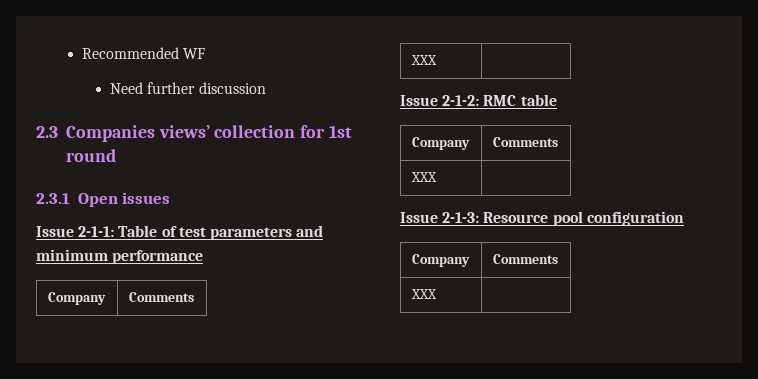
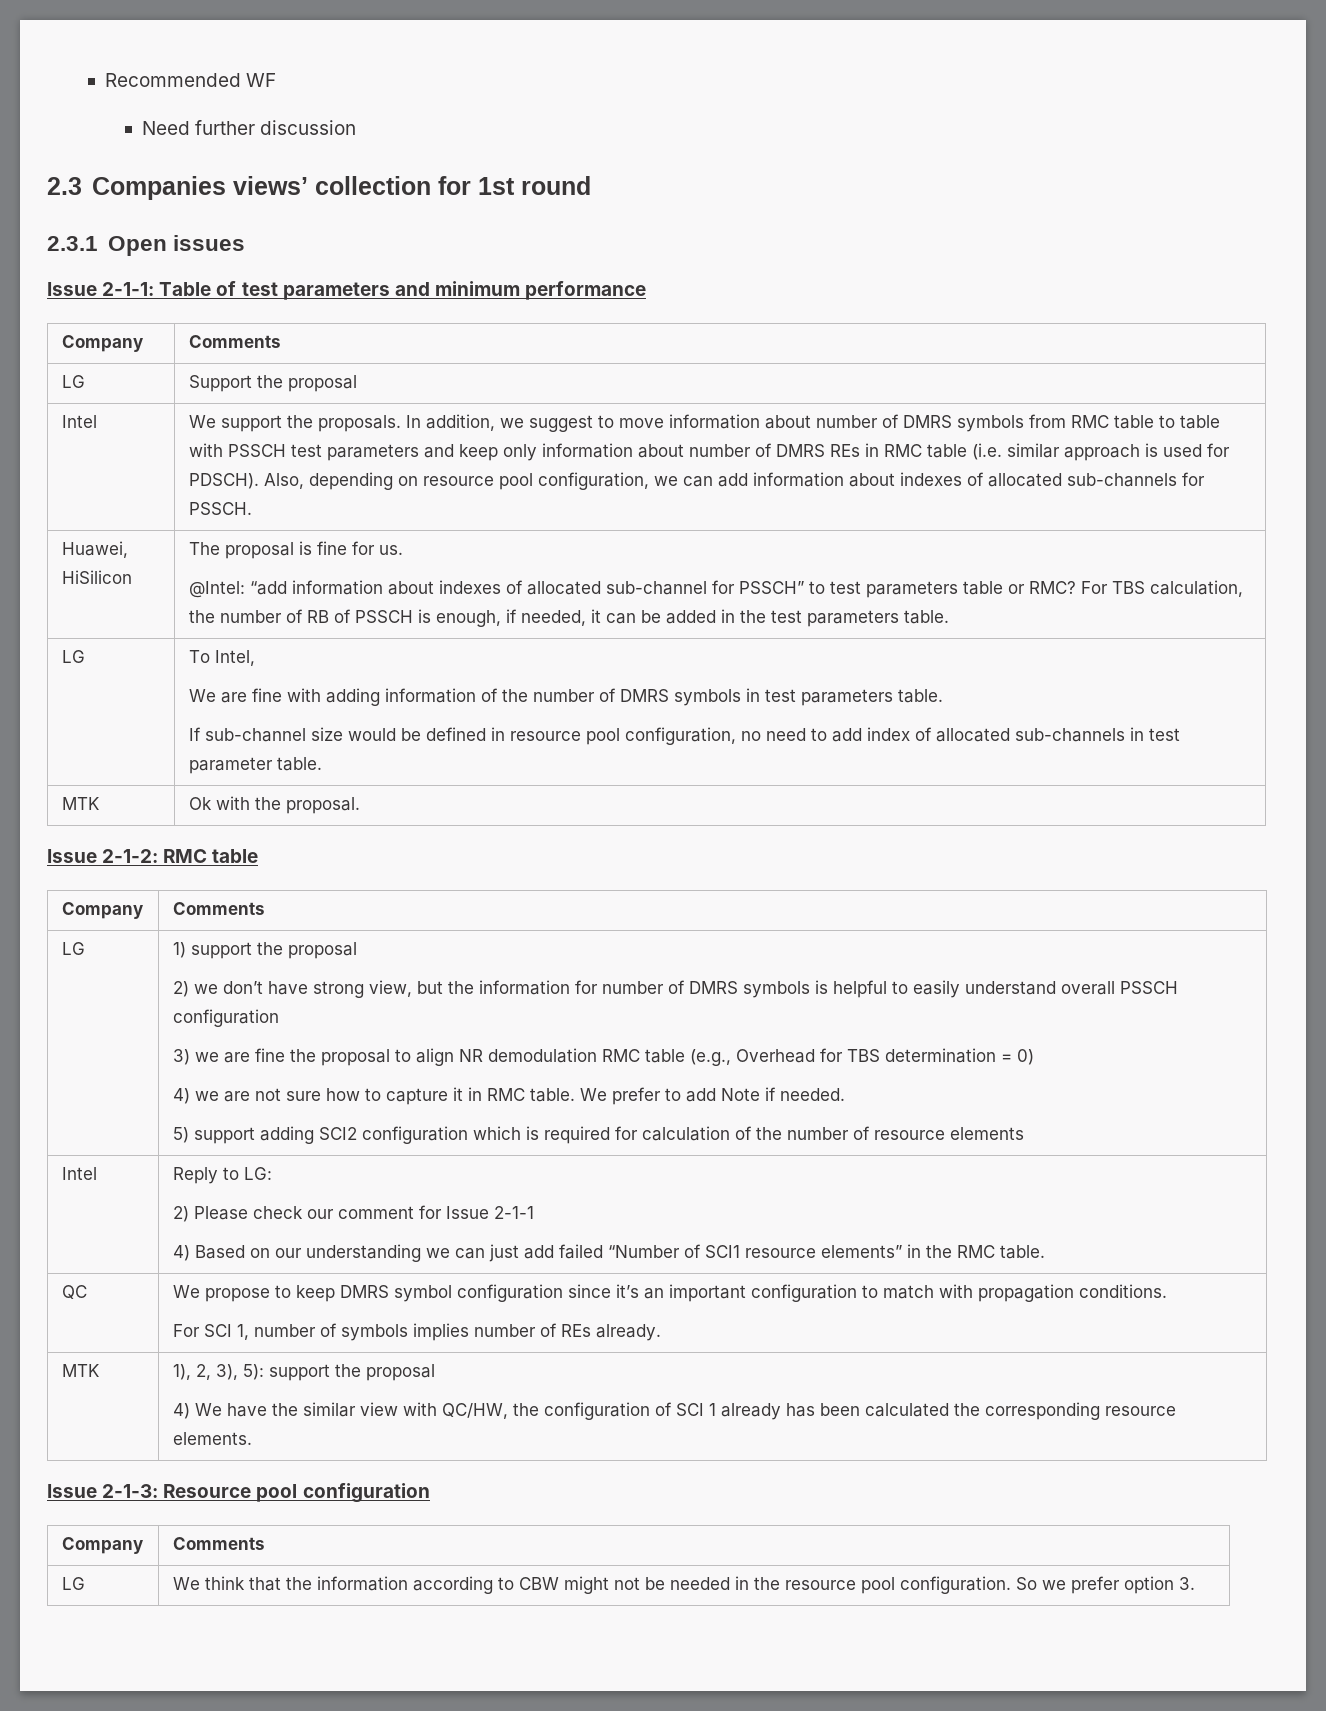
[410,55,437,65] XXX | -> [61,375,85,388] [188,375,357,392] [61,415,97,428] [188,414,1220,432] [188,443,1230,461] [188,472,1205,490] [188,502,252,515] [61,541,128,558] [61,570,132,584] [188,541,403,559] [188,580,1243,598] [188,609,949,627] [61,650,85,663] [188,650,255,666] [188,688,943,706] [188,727,1180,745] [188,757,322,774] [61,797,99,810] [188,796,360,814] LG | Support the proposal // Intel | We support the proposals. In addition, we suggest to move information about number of DMRS symbols from RMC table to table with PSSCH test parameters and keep only information about number of DMRS REs in RMC table (i.e. similar approach is used for PDSCH). Also, depending on resource pool configuration, we can add information about indexes of allocated sub-channels for PSSCH. // Huawei, HiSilicon | The proposal is fine for us. // @Intel: “add information about indexes of allocated sub-channel for PSSCH” to test parameters table or RMC? For TBS calculation, the number of RB of PSSCH is enough, if needed, it can be added in the test parameters table. // LG | To Intel, // We are fine with adding information of the number of DMRS symbols in test parameters table. // If sub-channel size would be defined in resource pool configuration, no need to add index of allocated sub-channels in test parameter table. // MTK | Ok with the proposal.
[410,172,437,182] XXX | -> [61,942,85,955] [172,942,357,959] [172,980,1178,998] [172,1009,279,1027] [172,1048,1034,1066] [172,1087,845,1105] [172,1126,1024,1144] [61,1167,97,1180] [172,1167,272,1184] [172,1205,534,1222] [172,1244,1045,1262] [61,1285,87,1299] [172,1284,1167,1302] [172,1323,661,1341] [61,1364,99,1377] [172,1364,435,1381] [172,1402,1176,1420] [172,1432,252,1445] LG | 1) support the proposal // 2) we don’t have strong view, but the information for number of DMRS symbols is helpful to easily understand overall PSSCH configuration // 3) we are fine the proposal to align NR demodulation RMC table (e.g., Overhead for TBS determination = 0) // 4) we are not sure how to capture it in RMC table. We prefer to add Note if needed. // 5) support adding SCI2 configuration which is required for calculation of the number of resource elements // Intel | Reply to LG: // 2) Please check our comment for Issue 2-1-1 // 4) Based on our understanding we can just add failed “Number of SCI1 resource elements” in the RMC table. // QC | We propose to keep DMRS symbol configuration since it’s an important configuration to match with propagation conditions. // For SCI 1, number of symbols implies number of REs already. // MTK | 1), 2, 3), 5): support the proposal // 4) We have the similar view with QC/HW, the configuration of SCI 1 already has been calculated the corresponding resource elements.
[410,289,437,299] XXX | -> [61,1577,85,1590] [172,1576,1195,1594] LG | We think that the information according to CBW might not be needed in the resource pool configuration. So we prefer option 3.

